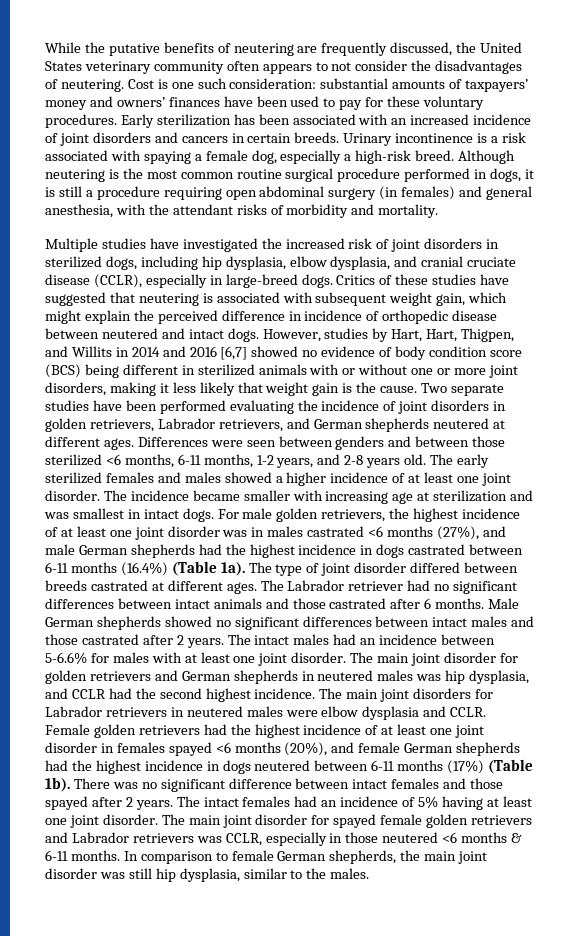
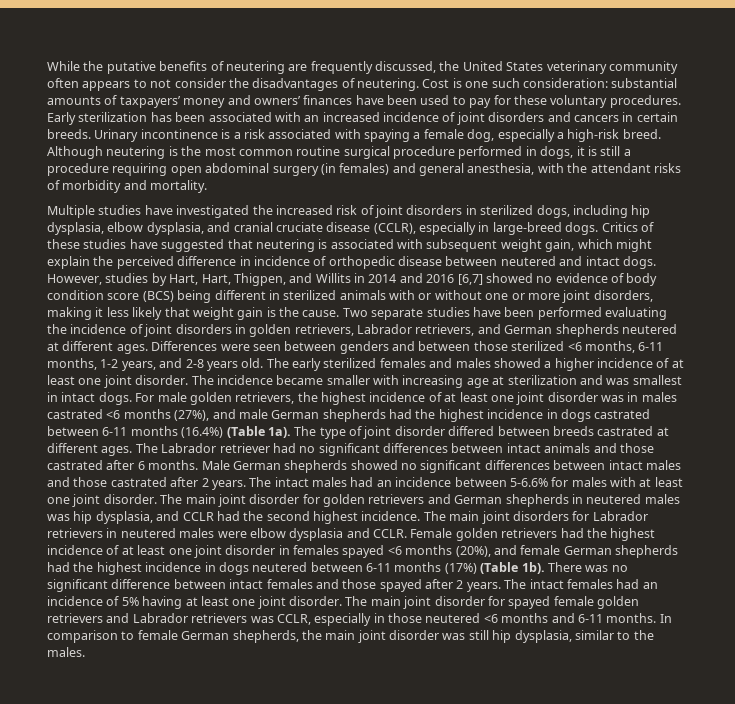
[511,833,523,843] & -> [551,613,575,623] and

